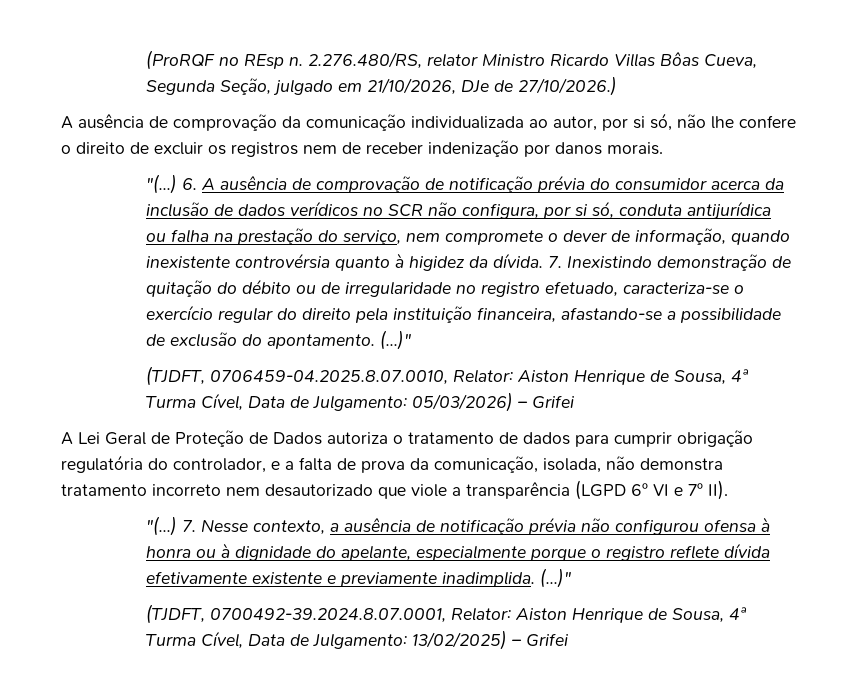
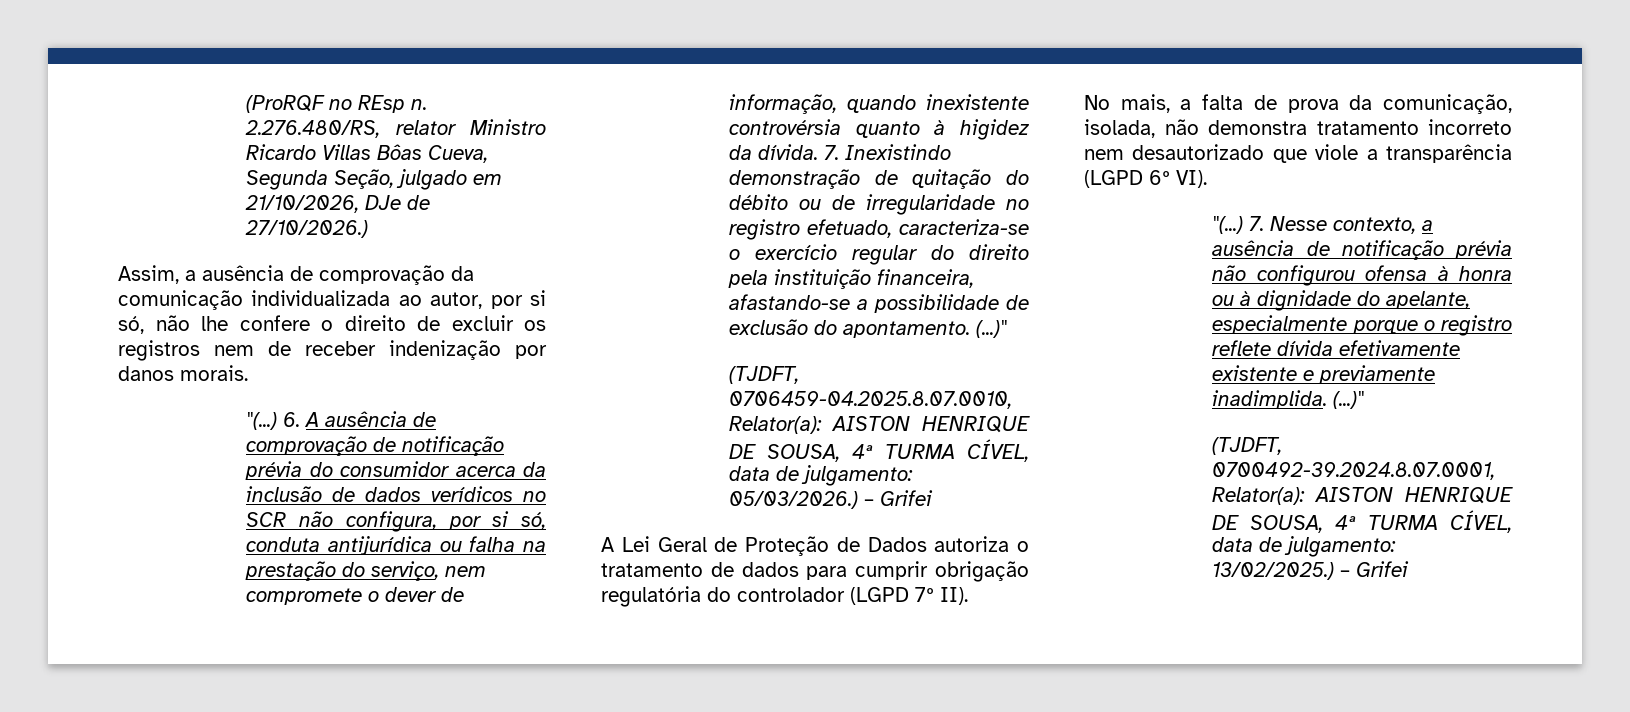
[61,116,73,129] A -> [118,265,196,284] Assim, a
[453,369,750,385] [146,392,514,412] Relator: Aiston Henrique de Sousa, 4ª Turma Cível, Data de Julgamento: 05/03/2026) -> [729,416,1030,434] [729,439,1029,462] [729,465,914,486] [729,491,859,509] Relator(a): AISTON HENRIQUE DE SOUSA, 4ª TURMA CÍVEL, data de julgamento: 05/03/2026.)
[173,458,280,473] controlador, e -> [737,587,968,605] [1084,94,1170,113] controlador (LGPD 7º II). // No mais,
[653,480,728,500] VI e 7º II). -> [1176,170,1207,188] VI).
[451,607,748,623] [146,630,508,650] Relator: Aiston Henrique de Sousa, 4ª Turma Cível, Data de Julgamento: 13/02/2025) -> [1212,487,1513,505] [1212,510,1512,533] [1212,536,1397,557] [1212,562,1335,580] Relator(a): AISTON HENRIQUE DE SOUSA, 4ª TURMA CÍVEL, data de julgamento: 13/02/2025.)

